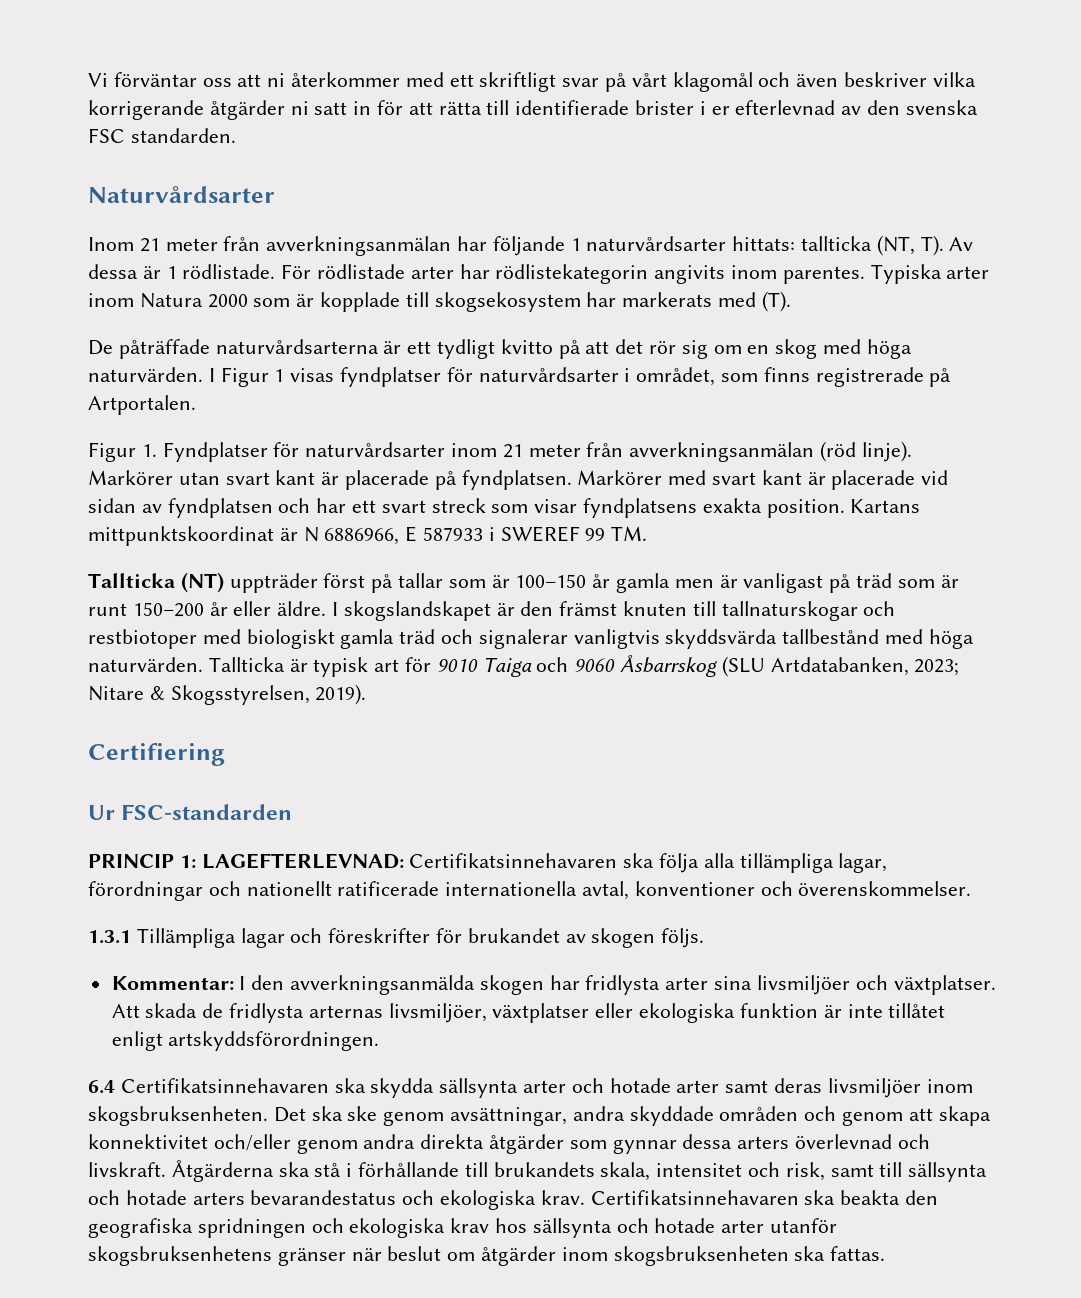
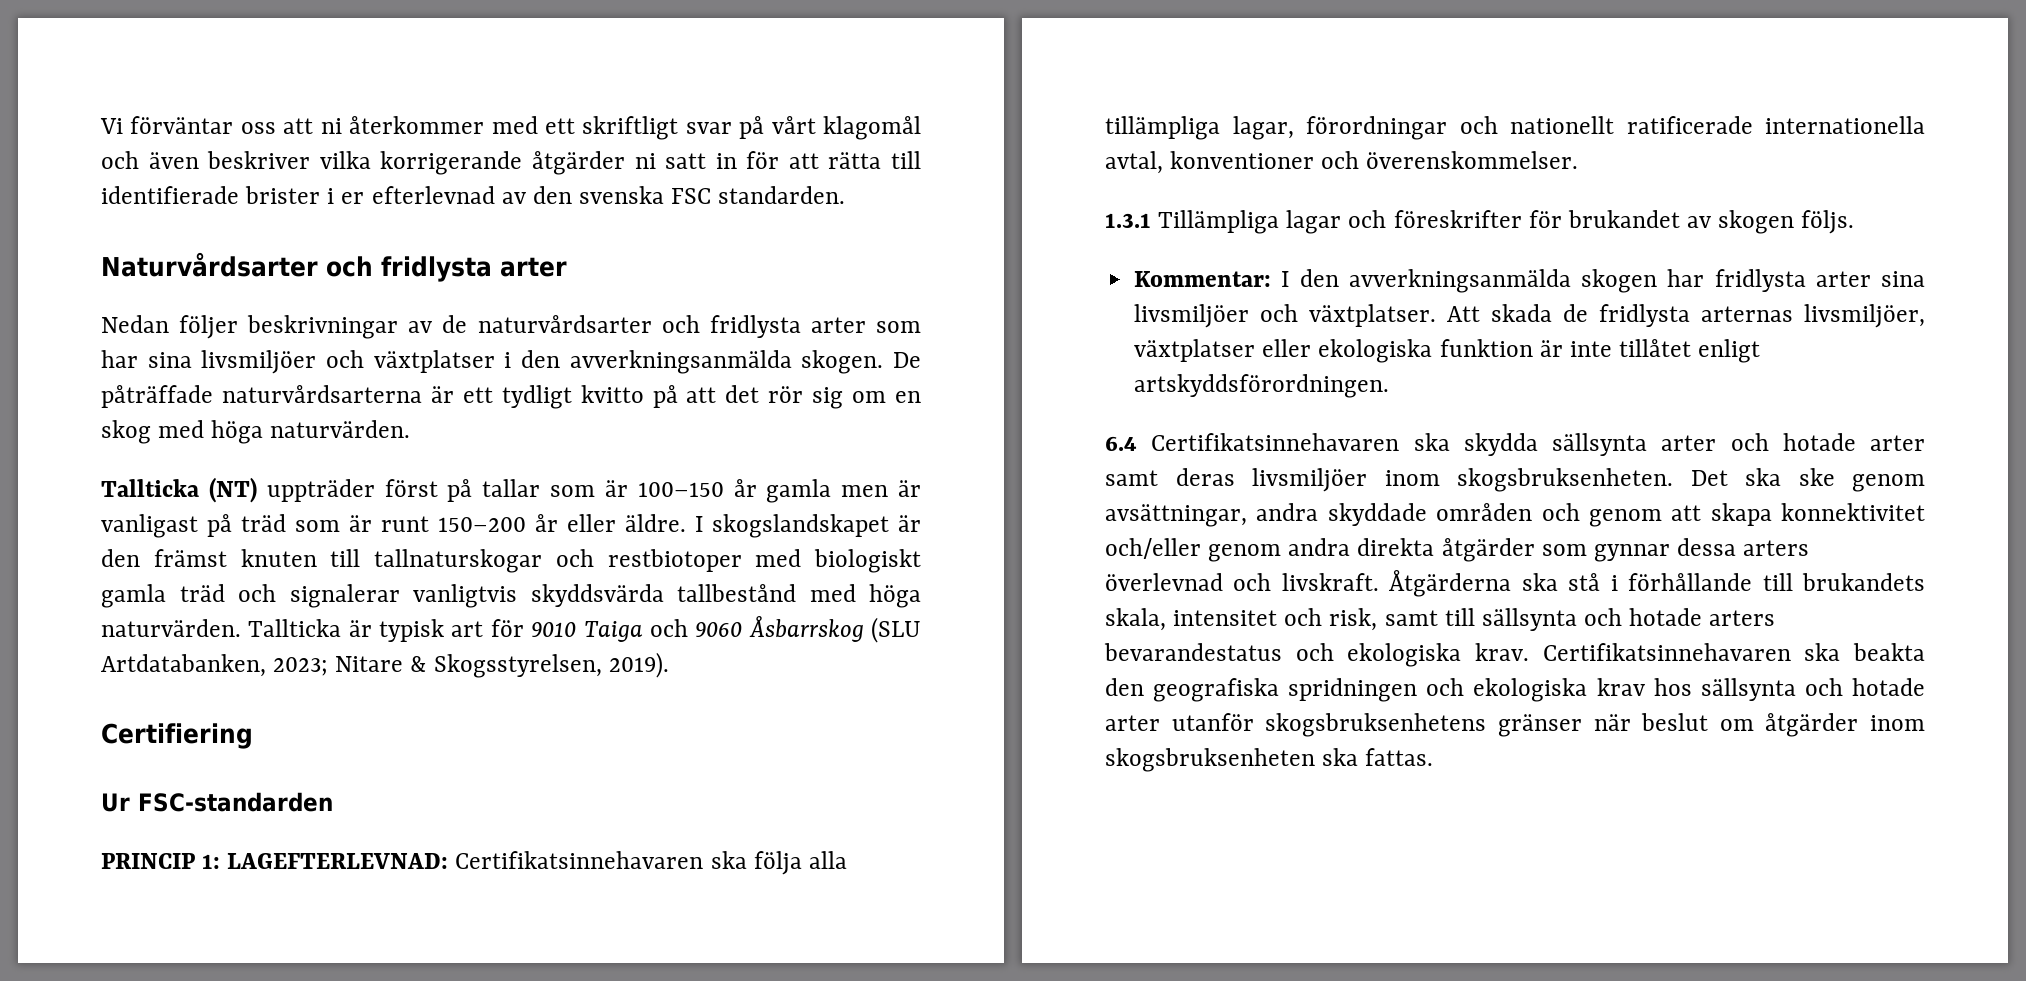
[88,235,974,256] [88,264,990,284] [88,291,791,312] // Inom 21 meter från avverkningsanmälan har följande 1 naturvårdsarter hittats: tallticka (NT, T). Av dessa är 1 rödlistade. För rödlistade arter har rödlistekategorin angivits inom parentes. Typiska arter inom Natura 2000 som är kopplade till skogsekosystem har markerats med (T). // -> [326,256,567,282] [101,315,921,339] [101,350,884,374] och fridlysta arter // Nedan följer beskrivningar av de naturvårdsarter och fridlysta arter som har sina livsmiljöer och växtplatser i den avverkningsanmälda skogen.
[208,367,952,387] [88,395,196,415] [88,441,912,462] [88,470,949,490] [88,498,921,518] [88,526,648,546] I Figur 1 visas fyndplatser för naturvårdsarter i området, som finns registrerade på Artportalen. // Figur 1. Fyndplatser för naturvårdsarter inom 21 meter från avverkningsanmälan (röd linje). Markörer utan svart kant är placerade på fyndplatsen. Markörer med svart kant är placerade vid sidan av fyndplatsen och har ett svart streck som visar fyndplatsens exakta position. Kartans mittpunktskoordinat är N 6886966, E 587933 i SWEREF 99 TM. -> (411, 429) none

